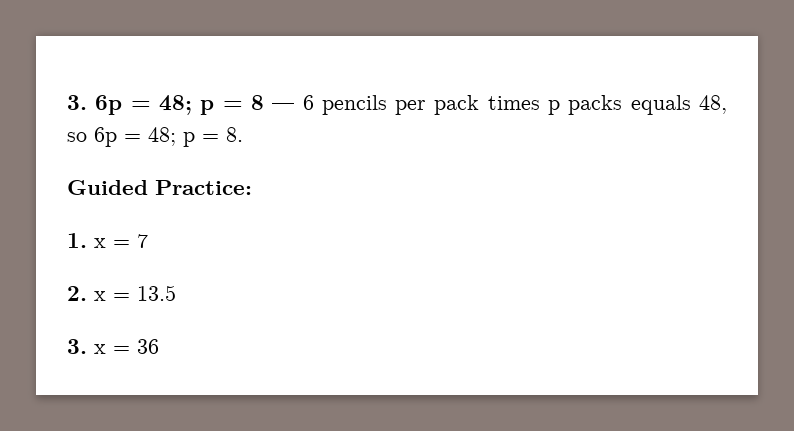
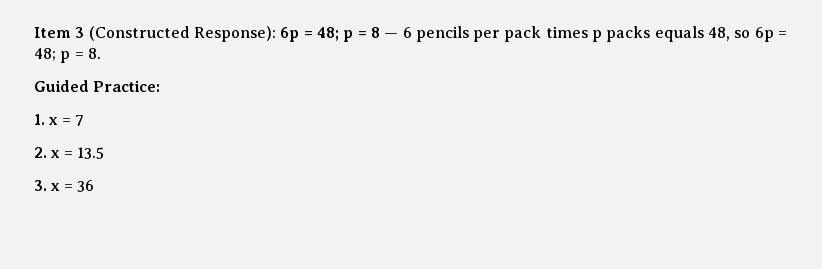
[67,95,87,110] 3. -> [34,26,276,42] Item 3 (Constructed Response):

